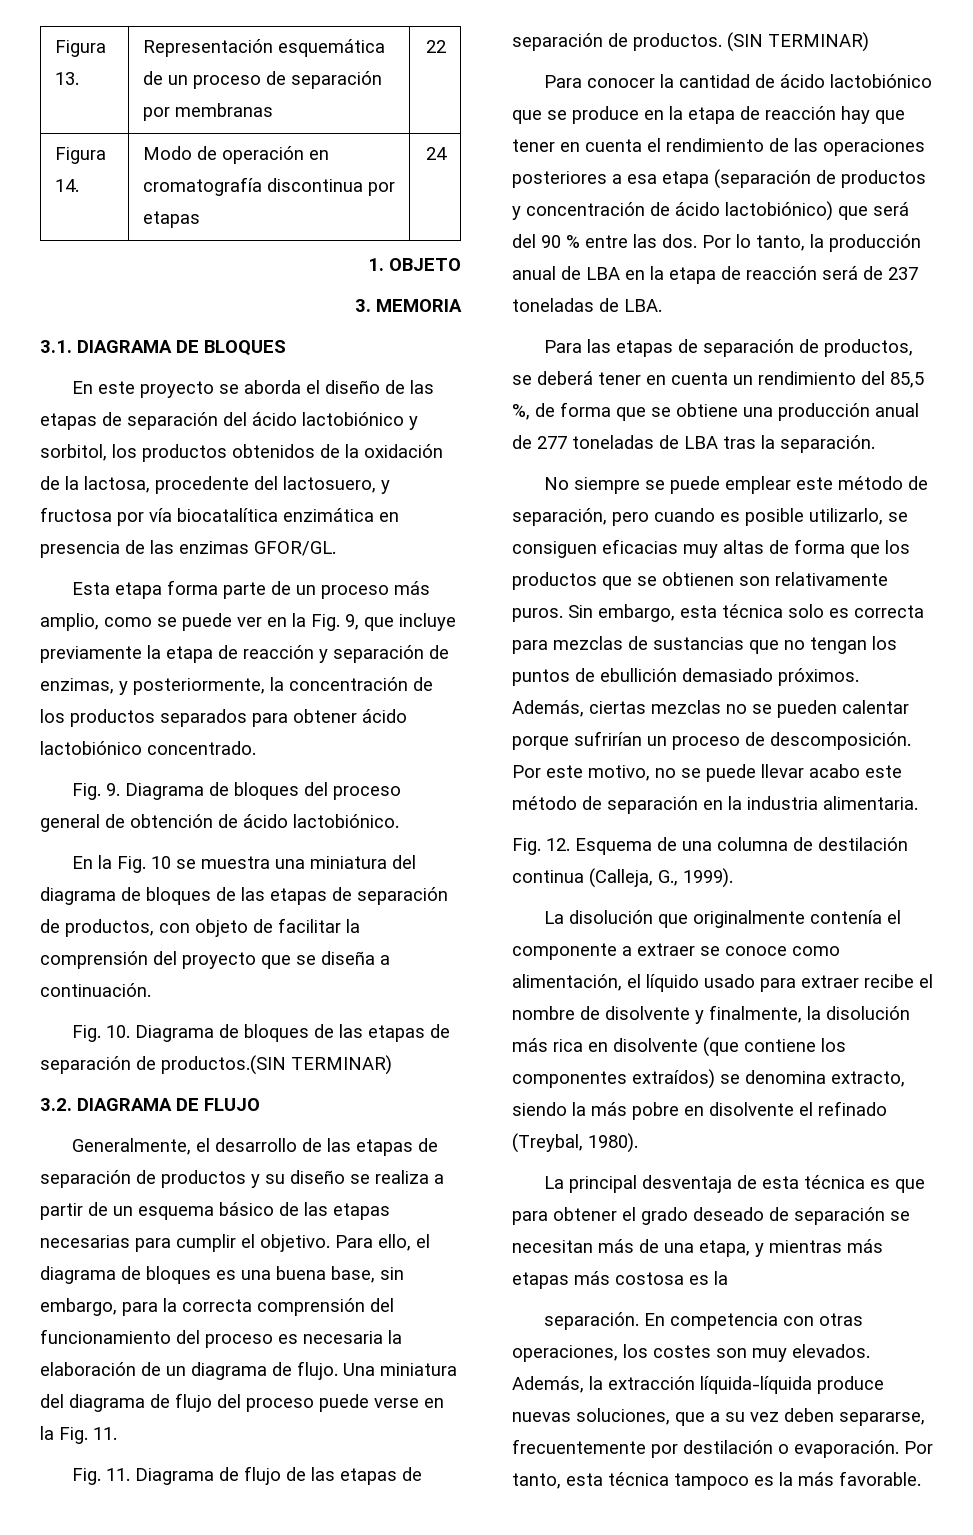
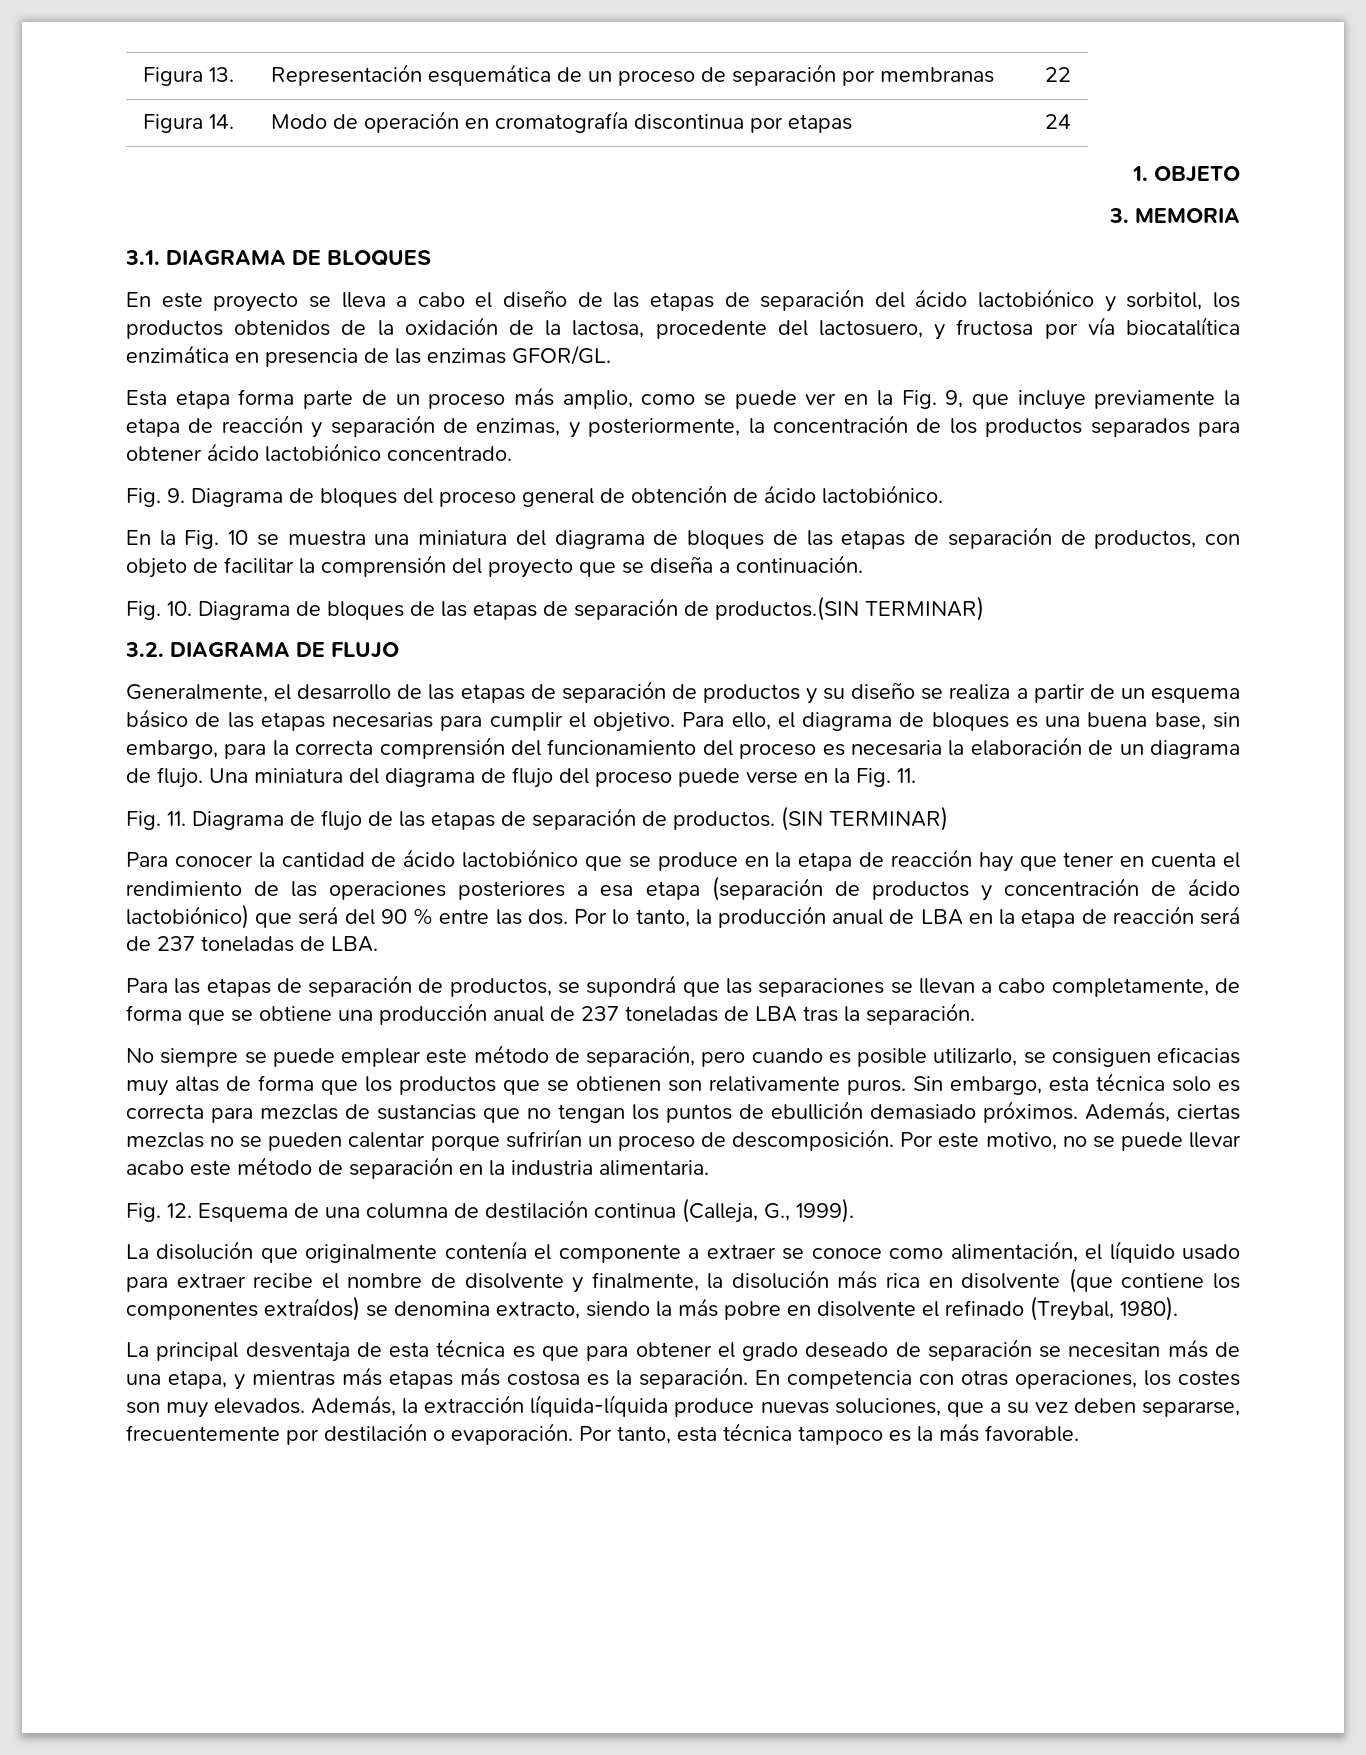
[244,380,302,394] aborda -> [341,292,465,308] lleva a cabo
[537,371,924,388] [512,404,530,420] deberá tener en cuenta un rendimiento del 85,5 %, -> [586,975,1209,997] supondrá que las separaciones se llevan a cabo completamente,
[537,436,567,449] 277 -> [581,1006,619,1021] 237
(728, 1278) // -> (632, 1378) none

